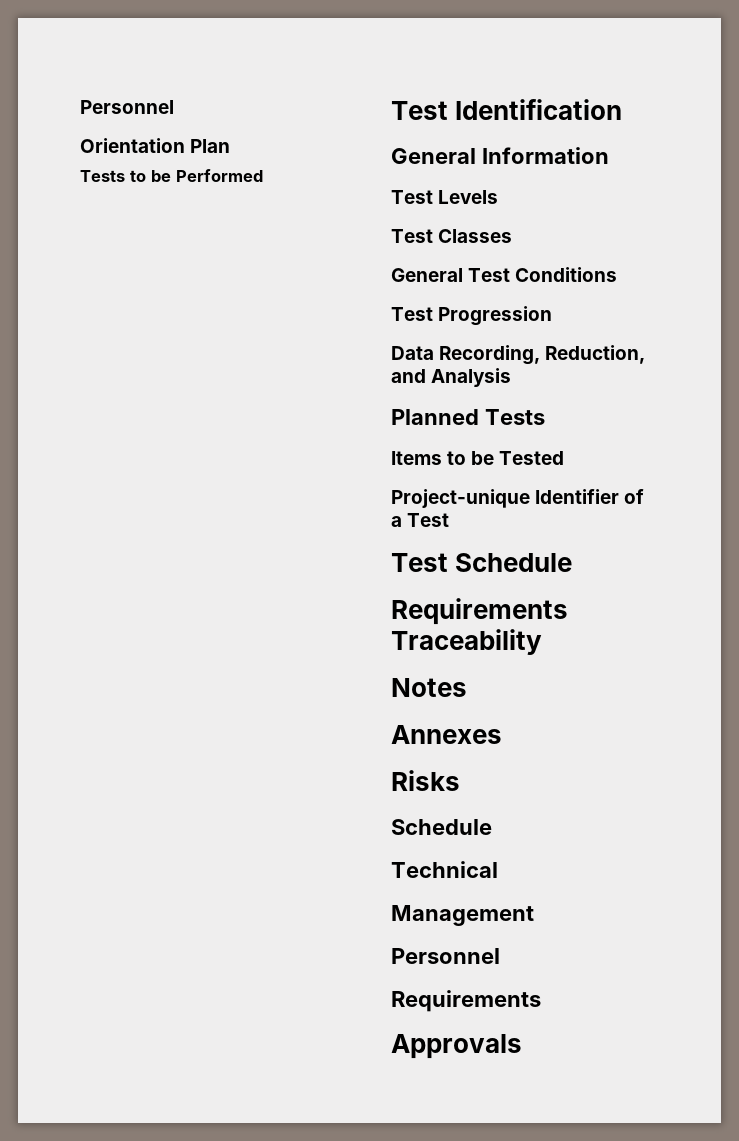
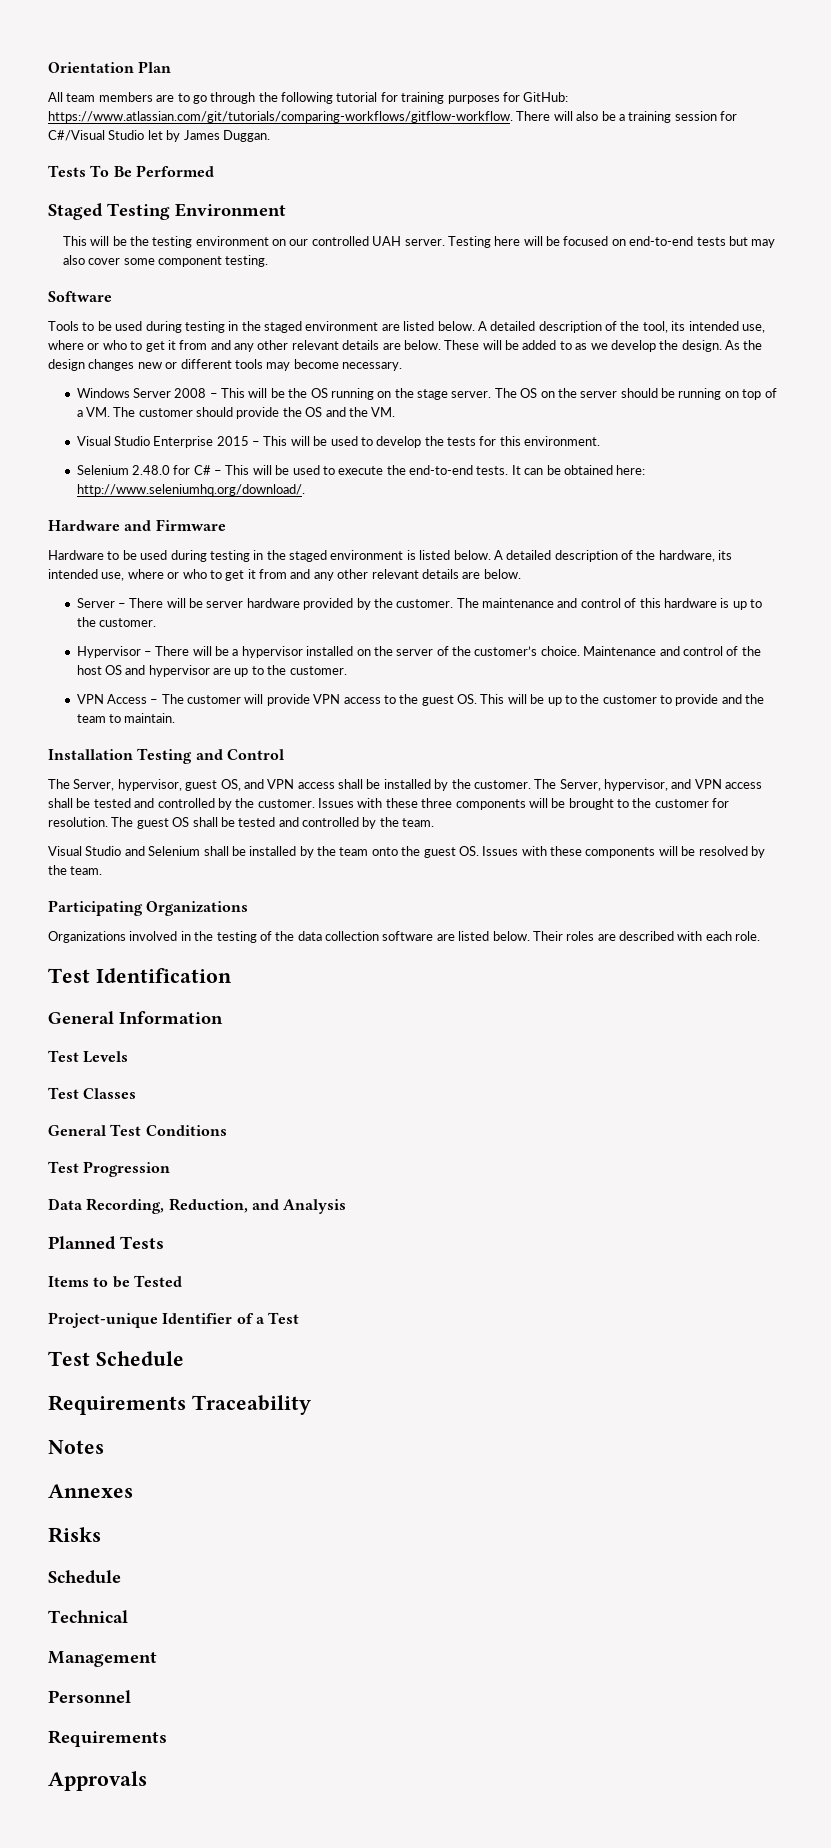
[80,100,174,114] Personnel // -> (48, 67) none
[80,169,263,182] Tests to be Performed -> [48,92,569,104] [48,111,737,123] [48,130,270,142] [48,165,214,177] [48,203,286,220] [62,236,776,248] [62,255,269,267] [48,291,112,302] [48,321,765,333] [48,340,763,352] [48,359,402,371] [76,388,777,400] [76,407,396,419] [76,436,601,448] [76,465,646,475] [76,484,305,496] [48,519,226,531] [48,550,733,562] [48,569,521,581] [76,598,763,610] [76,617,156,627] [76,646,761,658] [76,665,347,677] [76,694,765,706] [76,713,176,723] [48,748,284,764] [48,779,763,791] [48,798,730,810] [48,817,435,829] [48,846,765,858] [48,865,103,875] [48,900,249,916] [48,931,761,943] All team members are to go through the following tutorial for training purposes for GitHub: https://www.atlassian.com/git/tutorials/comparing-workflows/gitflow-workflow. There will also be a training session for C#/Visual Studio let by James Duggan. // Tests To Be Performed // Staged Testing Environment // This will be the testing environment on our controlled UAH server. Testing here will be focused on end-to-end tests but may also cover some component testing. // Software // Tools to be used during testing in the staged environment are listed below. A detailed description of the tool, its intended use, where or who to get it from and any other relevant details are below. These will be added to as we develop the design. As the design changes new or different tools may become necessary. // Windows Server 2008 – This will be the OS running on the stage server. The OS on the server should be running on top of a VM. The customer should provide the OS and the VM. // Visual Studio Enterprise 2015 – This will be used to develop the tests for this environment. // Selenium 2.48.0 for C# – This will be used to execute the end-to-end tests. It can be obtained here: http://www.seleniumhq.org/download/. // Hardware and Firmware // Hardware to be used during testing in the staged environment is listed below. A detailed description of the hardware, its intended use, where or who to get it from and any other relevant details are below. // Server – There will be server hardware provided by the customer. The maintenance and control of this hardware is up to the customer. // Hypervisor – There will be a hypervisor installed on the server of the customer’s choice. Maintenance and control of the host OS and hypervisor are up to the customer. // VPN Access – The customer will provide VPN access to the guest OS. This will be up to the customer to provide and the team to maintain. // Installation Testing and Control // The Server, hypervisor, guest OS, and VPN access shall be installed by the customer. The Server, hypervisor, and VPN access shall be tested and controlled by the customer. Issues with these three components will be brought to the customer for resolution. The guest OS shall be tested and controlled by the team. // Visual Studio and Selenium shall be installed by the team onto the guest OS. Issues with these components will be resolved by the team. // Participating Organizations // Organizations involved in the testing of the data collection software are listed below. Their roles are described with each role.

